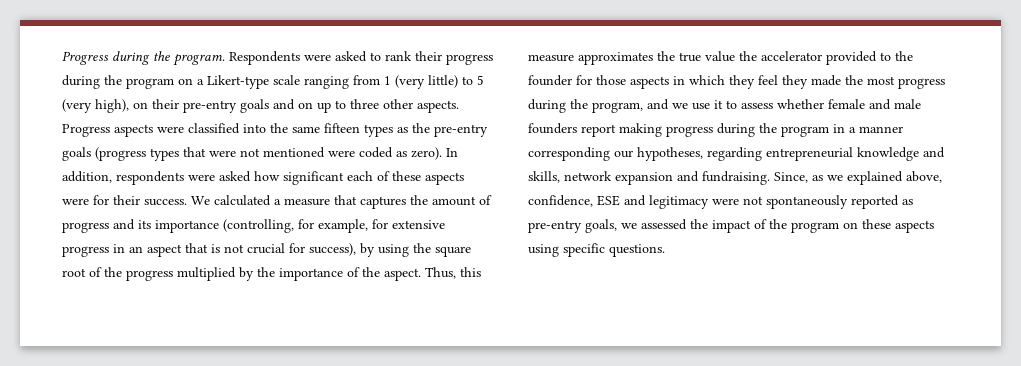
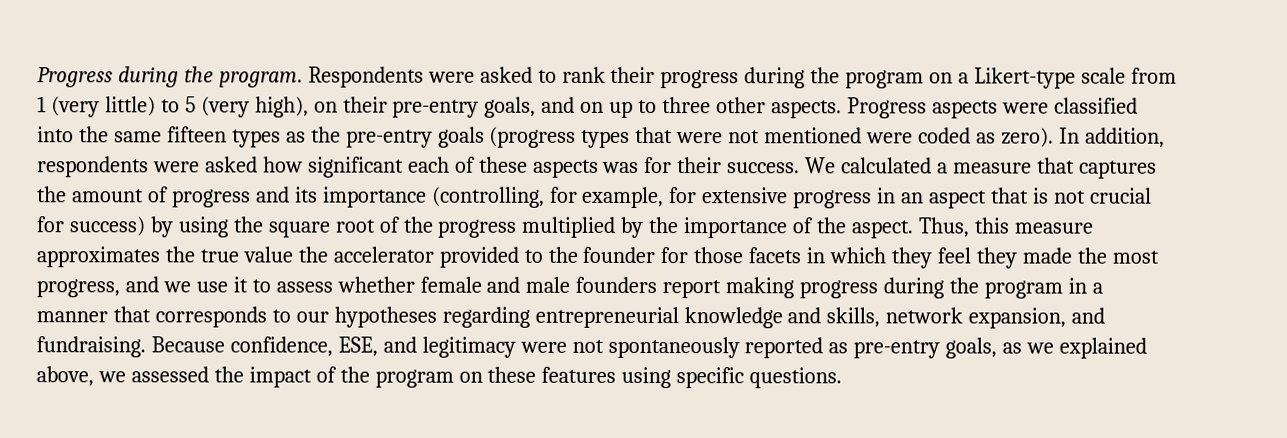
[304,76,349,89] ranging -> (1126, 75) none
[240,99,269,113] goals -> [484,96,537,118] goals,
[62,198,89,205] were -> [602,161,640,173] was
[309,243,356,256] success), -> [68,216,146,237] success)
[630,76,669,89] aspects -> [748,247,802,264] facets
[898,78,945,89] [528,99,643,113] progress during the program, -> [36,279,120,298] progress,
[528,147,703,161] corresponding our hypotheses, -> [112,306,437,328] that corresponds to our hypotheses
[615,172,673,185] expansion -> [968,307,1067,329] expansion,
[774,171,942,185] [528,195,620,207] Since, as we explained above, confidence, ESE -> [150,336,378,357] Because confidence, ESE,
(617, 226) none -> [1002,337,1148,359] [36,366,94,387] as we explained above,
[895,220,934,233] aspects -> [541,366,617,383] features

